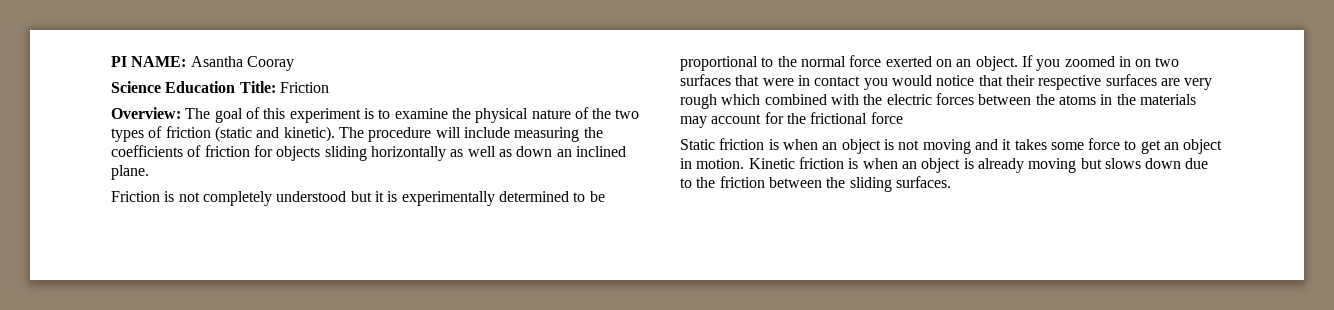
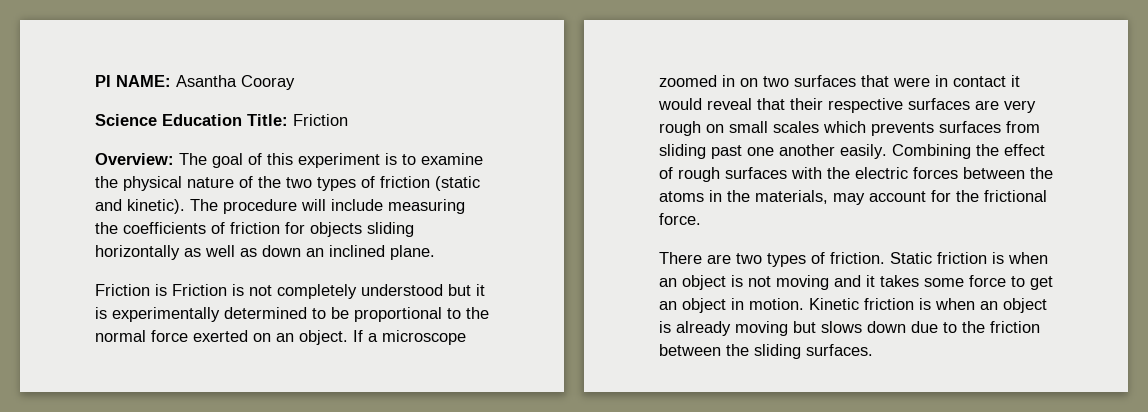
(175, 196) none -> [172,284,244,296] Friction is
[1036,59,1061,71] you -> [368,330,466,345] a microscope
[863,75,975,90] you would notice -> [1011,75,1020,87] [658,98,752,110] it would reveal
[721,94,827,105] which combined -> [706,121,1040,136] [659,144,1045,159] [659,167,787,182] on small scales which prevents surfaces from sliding past one another easily. Combining the effect of rough surfaces
[1139,94,1196,105] materials -> [755,190,828,204] materials,
[870,112,903,124] force // -> [659,213,701,225] [659,252,885,267] force. // There are two types of friction.

